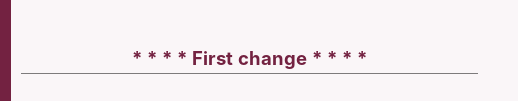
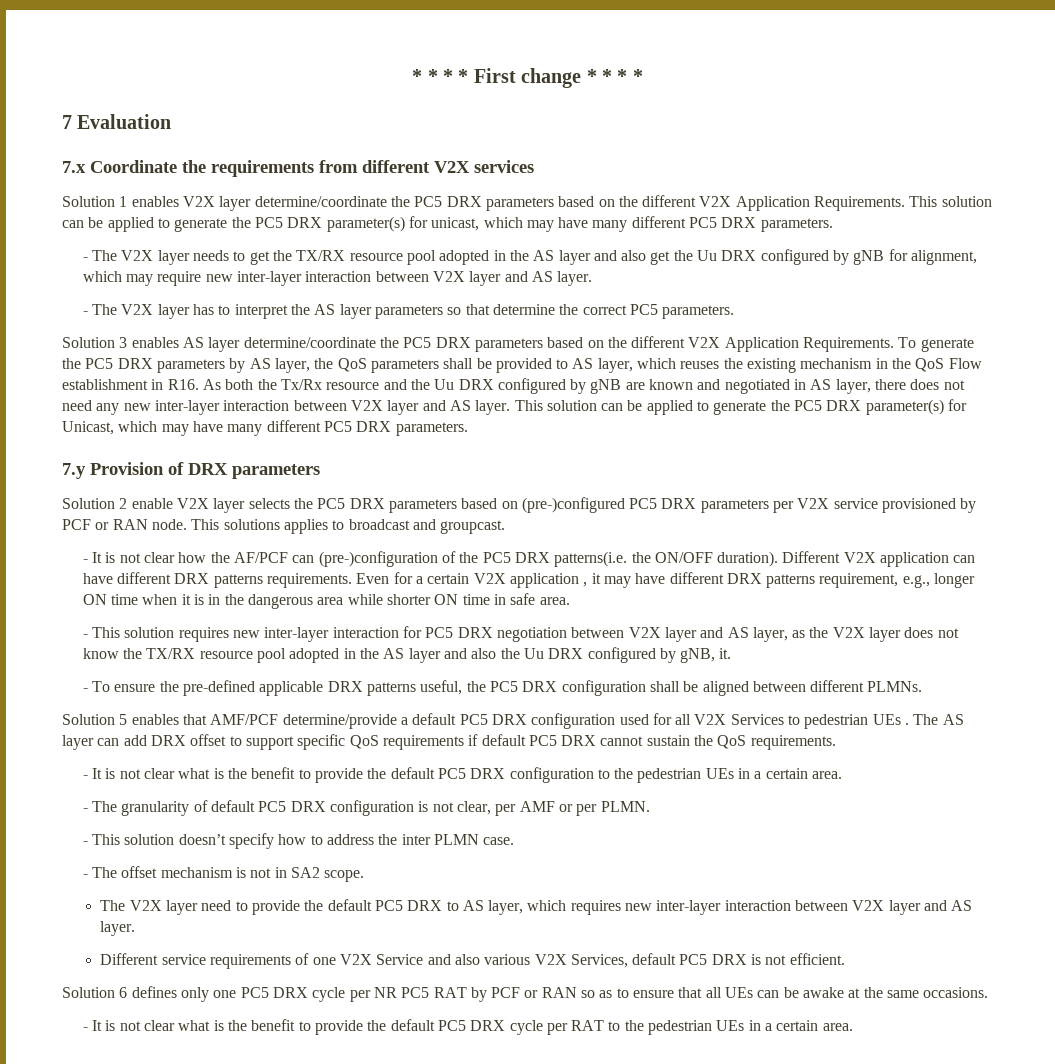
(367, 58) none -> [62,114,172,129] [62,160,534,177] [62,195,992,211] [62,216,833,232] [82,249,978,265] [82,271,593,286] [82,304,735,319] [62,336,974,352] [62,358,982,373] [62,378,965,394] [62,399,968,415] [62,420,468,436] [62,462,320,479] [62,497,977,513] [62,519,506,534] [82,551,976,567] [82,572,976,588] [82,593,570,609] [82,626,959,642] [82,647,732,663] [82,680,923,696] [62,713,964,729] [62,734,836,750] [82,767,843,783] [82,800,650,816] [82,833,515,849] [82,866,365,882] [100,899,973,915] [100,921,136,936] [100,953,845,969] [62,986,989,1002] [82,1019,853,1035] // 7 Evaluation // 7.x Coordinate the requirements from different V2X services // Solution 1 enables V2X layer determine/coordinate the PC5 DRX parameters based on the different V2X Application Requirements. This solution can be applied to generate the PC5 DRX parameter(s) for unicast, which may have many different PC5 DRX parameters. // - The V2X layer needs to get the TX/RX resource pool adopted in the AS layer and also get the Uu DRX configured by gNB for alignment, which may require new inter-layer interaction between V2X layer and AS layer. // - The V2X layer has to interpret the AS layer parameters so that determine the correct PC5 parameters. // Solution 3 enables AS layer determine/coordinate the PC5 DRX parameters based on the different V2X Application Requirements. To generate the PC5 DRX parameters by AS layer, the QoS parameters shall be provided to AS layer, which reuses the existing mechanism in the QoS Flow establishment in R16. As both the Tx/Rx resource and the Uu DRX configured by gNB are known and negotiated in AS layer, there does not need any new inter-layer interaction between V2X layer and AS layer. This solution can be applied to generate the PC5 DRX parameter(s) for Unicast, which may have many different PC5 DRX parameters. // 7.y Provision of DRX parameters // Solution 2 enable V2X layer selects the PC5 DRX parameters based on (pre-)configured PC5 DRX parameters per V2X service provisioned by PCF or RAN node. This solutions applies to broadcast and groupcast. // - It is not clear how the AF/PCF can (pre-)configuration of the PC5 DRX patterns(i.e. the ON/OFF duration). Different V2X application can have different DRX patterns requirements. Even for a certain V2X application , it may have different DRX patterns requirement, e.g., longer ON time when it is in the dangerous area while shorter ON time in safe area. // - This solution requires new inter-layer interaction for PC5 DRX negotiation between V2X layer and AS layer, as the V2X layer does not know the TX/RX resource pool adopted in the AS layer and also the Uu DRX configured by gNB, it. // - To ensure the pre-defined applicable DRX patterns useful, the PC5 DRX configuration shall be aligned between different PLMNs. // Solution 5 enables that AMF/PCF determine/provide a default PC5 DRX configuration used for all V2X Services to pedestrian UEs . The AS layer can add DRX offset to support specific QoS requirements if default PC5 DRX cannot sustain the QoS requirements. // - It is not clear what is the benefit to provide the default PC5 DRX configuration to the pedestrian UEs in a certain area. // - The granularity of default PC5 DRX configuration is not clear, per AMF or per PLMN. // - This solution doesn’t specify how to address the inter PLMN case. // - The offset mechanism is not in SA2 scope. // The V2X layer need to provide the default PC5 DRX to AS layer, which requires new inter-layer interaction between V2X layer and AS layer. // Different service requirements of one V2X Service and also various V2X Services, default PC5 DRX is not efficient. // Solution 6 defines only one PC5 DRX cycle per NR PC5 RAT by PCF or RAN so as to ensure that all UEs can be awake at the same occasions. // - It is not clear what is the benefit to provide the default PC5 DRX cycle per RAT to the pedestrian UEs in a certain area.

